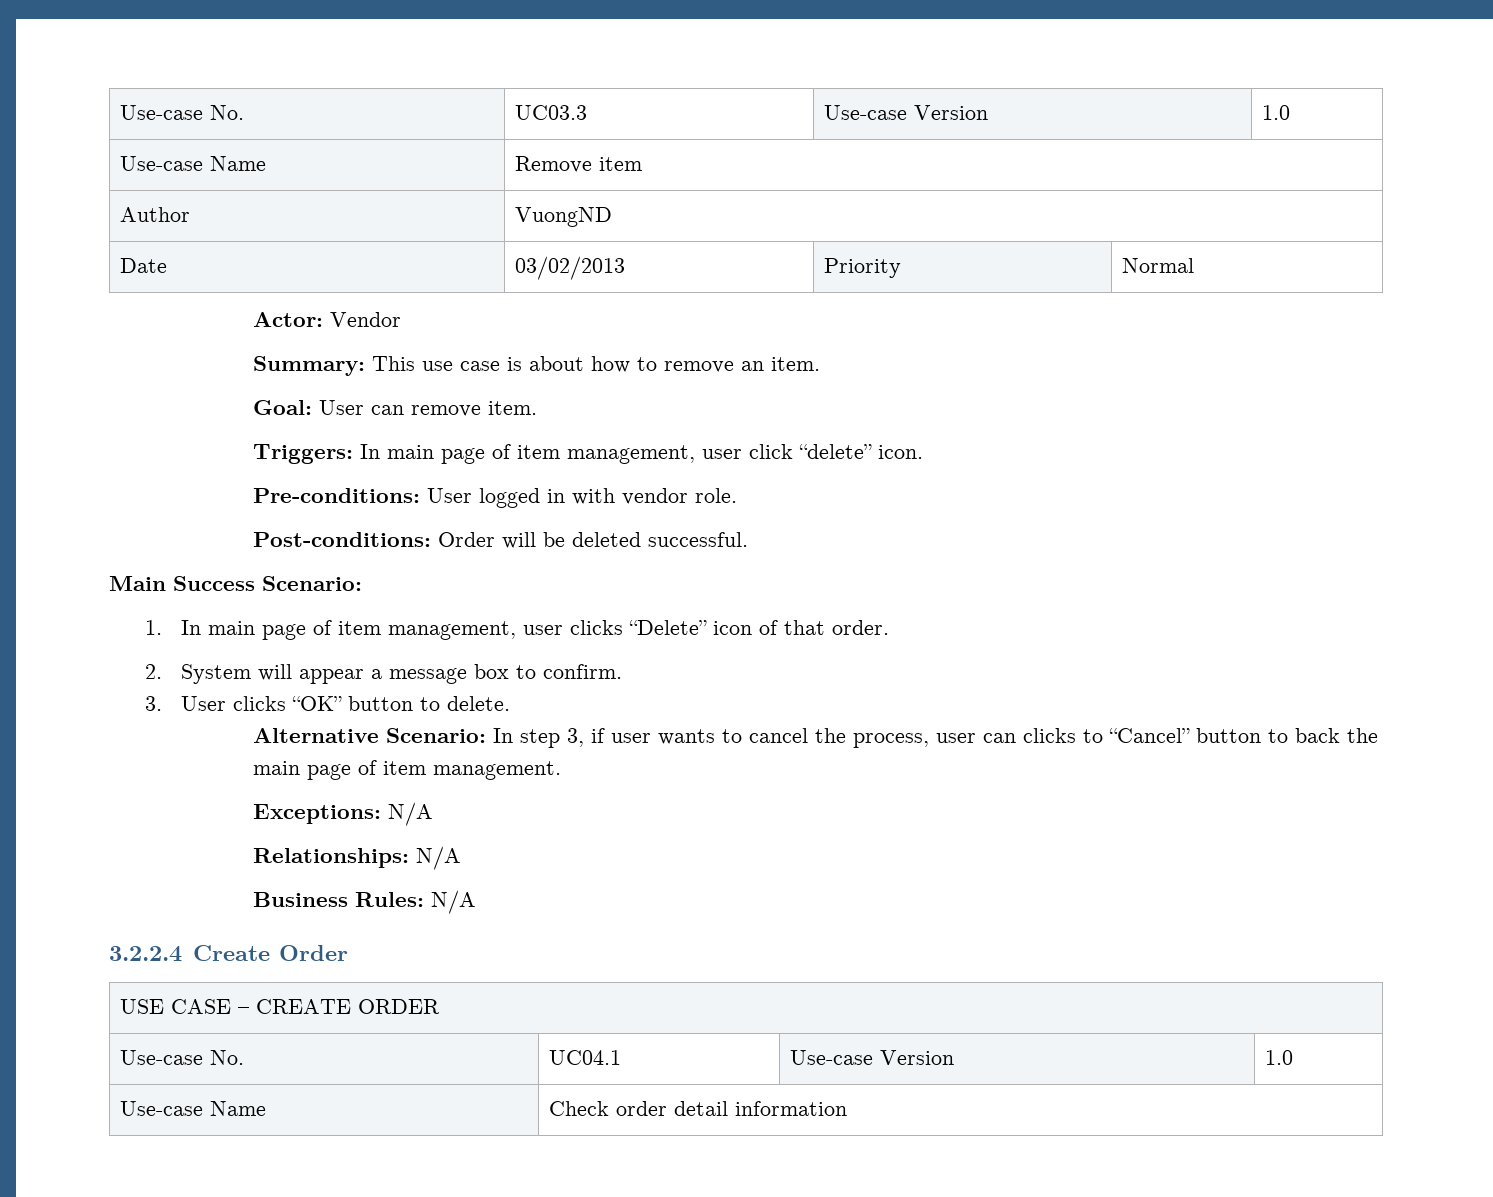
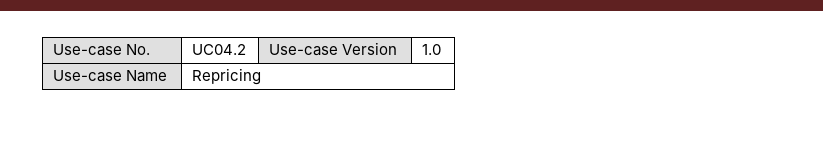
[119,105,244,120] [514,105,587,120] [823,105,988,120] [1261,105,1290,120] [119,156,266,171] [514,156,642,173] [119,207,190,222] [514,207,612,227] [119,258,167,273] [514,256,625,280] [823,258,901,278] [1121,258,1194,273] [252,312,401,327] [252,356,820,376] [252,400,537,417] [252,444,923,464] [252,488,737,508] [252,532,748,549] [109,576,362,591] [144,620,889,640] [144,664,622,684] [144,696,510,711] [252,728,1378,748] [252,760,561,780] [252,802,433,826] [252,846,461,870] [252,890,476,914] [109,945,348,962] [119,999,440,1014] [119,1050,244,1065] [548,1050,621,1065] [789,1050,954,1065] [1264,1050,1293,1065] [119,1101,266,1116] [548,1101,847,1116] Use-case No. | UC03.3 | Use-case Version | 1.0 // Use-case Name | Remove item // Author | VuongND // Date | 03/02/2013 | Priority | Normal // Actor: Vendor // Summary: This use case is about how to remove an item. // Goal: User can remove item. // Triggers: In main page of item management, user click “delete” icon. // Pre-conditions: User logged in with vendor role. // Post-conditions: Order will be deleted successful. // Main Success Scenario: // 1. In main page of item management, user clicks “Delete” icon of that order. // 2. System will appear a message box to confirm. // 3. User clicks “OK” button to delete. // Alternative Scenario: In step 3, if user wants to cancel the process, user can clicks to “Cancel” button to back the main page of item management. // Exceptions: N/A // Relationships: N/A // Business Rules: N/A // 3.2.2.4 Create Order // USE CASE – CREATE ORDER // Use-case No. | UC04.1 | Use-case Version | 1.0 // Use-case Name | Check order detail information -> [53,44,151,56] [192,44,247,55] [269,42,398,56] [422,44,442,55] [53,70,168,82] [192,68,262,85] Use-case No. | UC04.2 | Use-case Version | 1.0 // Use-case Name | Repricing

